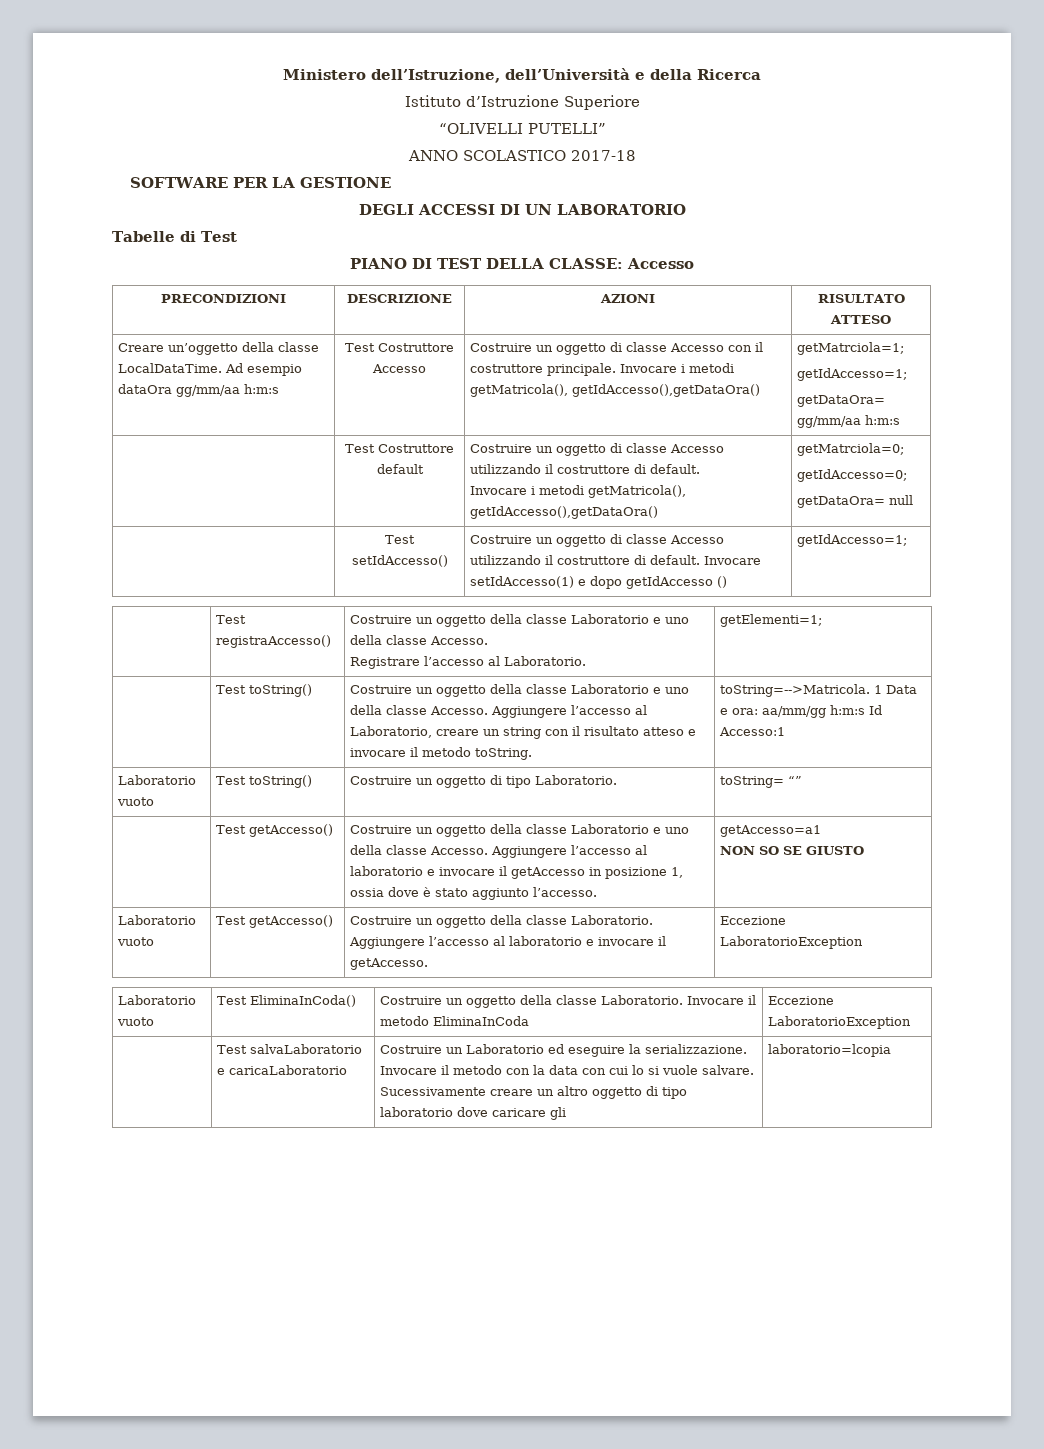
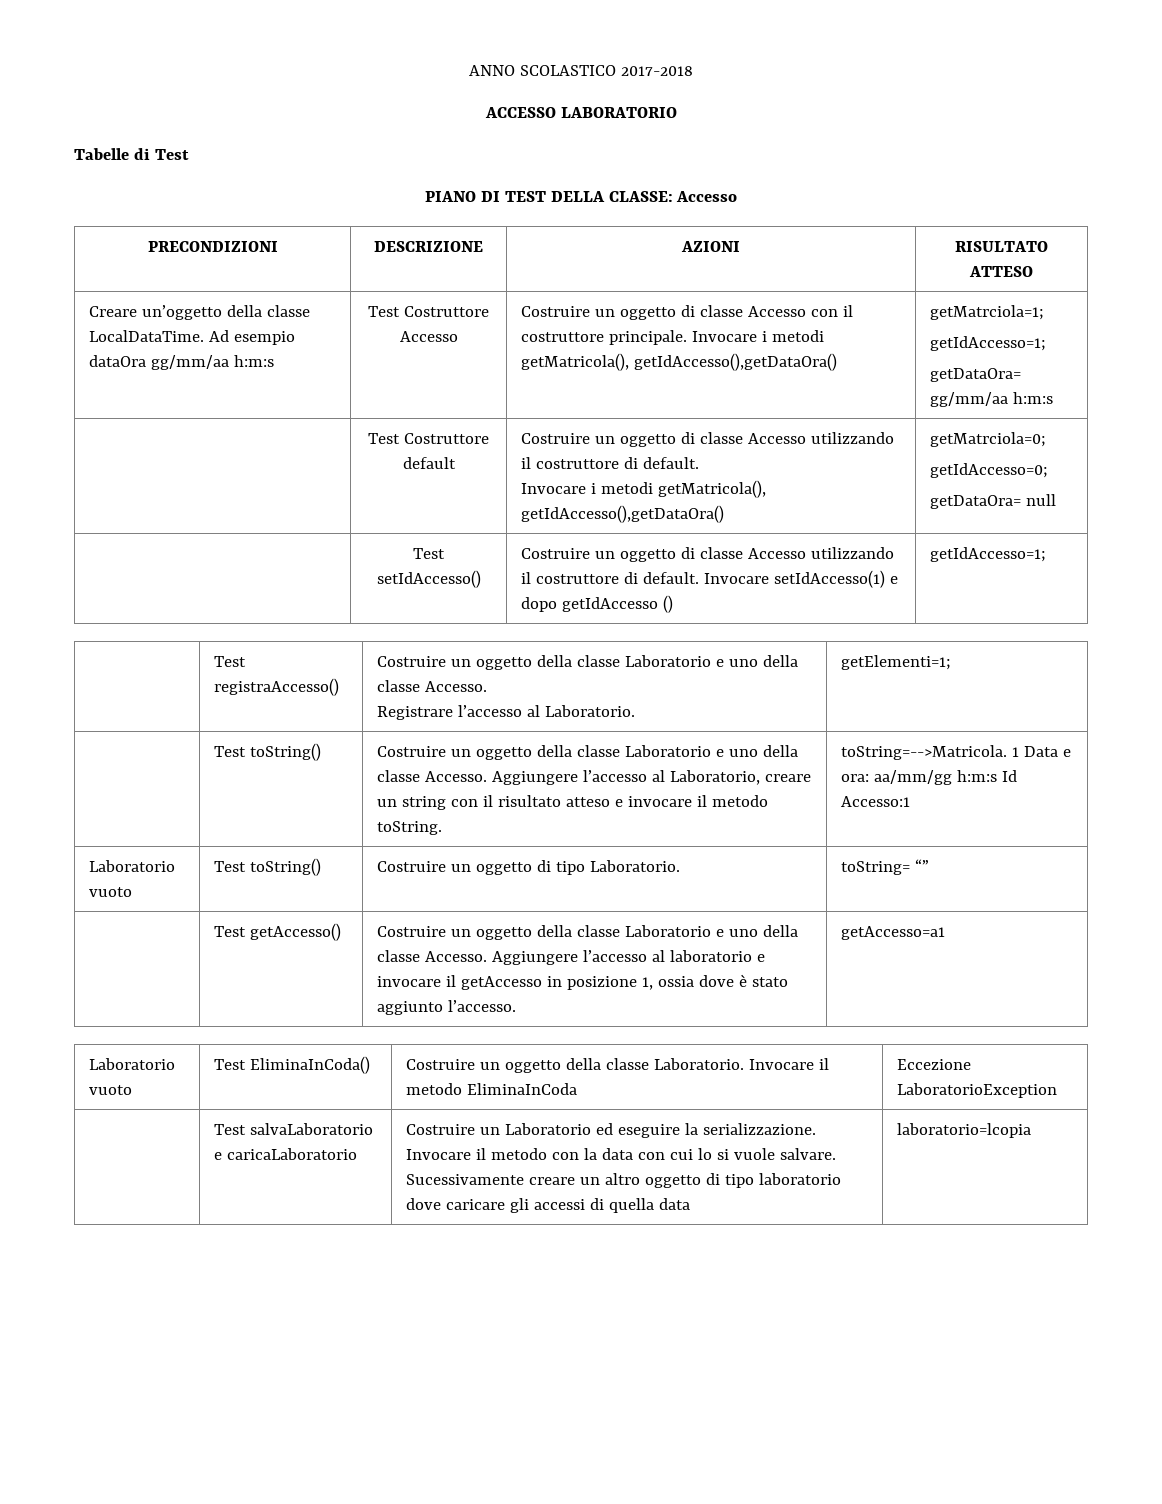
[283,68,761,83] [404,95,640,110] [438,123,606,134] [407,150,636,161] [129,177,391,188] [358,204,552,215] Ministero dell’Istruzione, dell’Università e della Ricerca // Istituto d’Istruzione Superiore // “OLIVELLI PUTELLI” // ANNO SCOLASTICO 2017-18 // SOFTWARE PER LA GESTIONE // DEGLI ACCESSI DI UN -> [469,65,693,76] [484,107,556,118] ANNO SCOLASTICO 2017-2018 // ACCESSO
[720,846,865,855] [118,915,197,925] [117,937,155,946] [216,915,334,928] [350,915,654,928] [349,936,667,949] [350,958,429,970] [720,916,787,925] [720,936,864,949] // NON SO SE GIUSTO // Laboratorio vuoto | Test getAccesso() | Costruire un oggetto della classe Laboratorio. Aggiungere l’accesso al laboratorio e invocare il getAccesso. | Eccezione LaboratorioException -> (945, 933) none
(567, 1113) none -> [533,1198,690,1213] accessi di quella data

